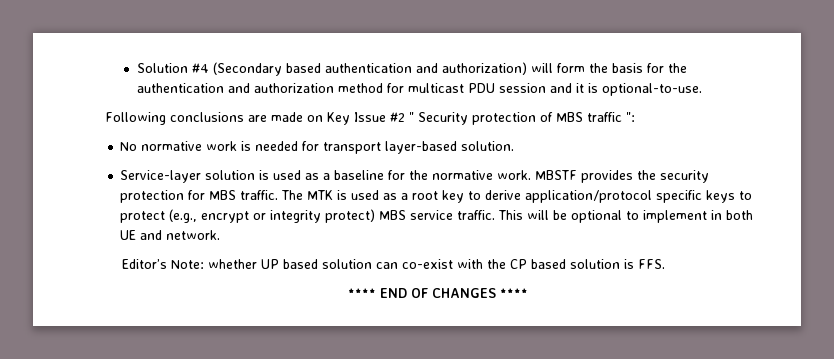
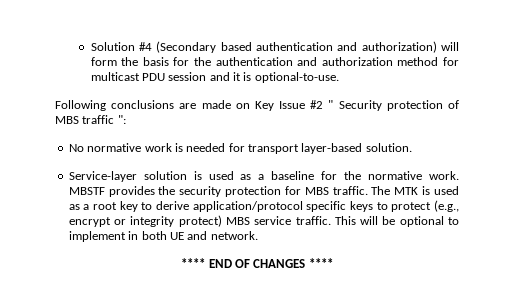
[121,259,665,269] // Editor’s Note: whether UP based solution can co-exist with the CP based solution is FFS. -> (258, 235) none

